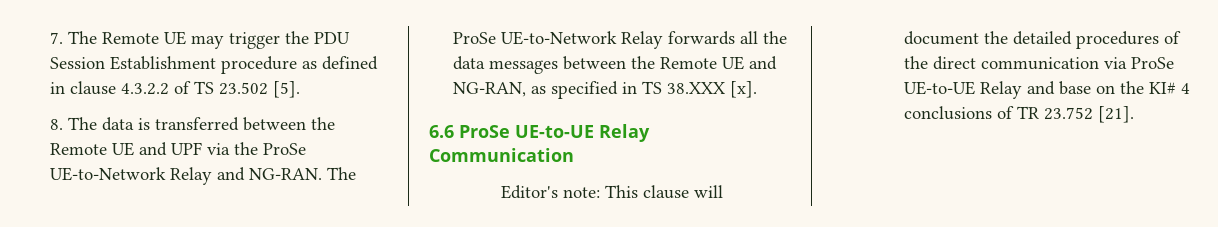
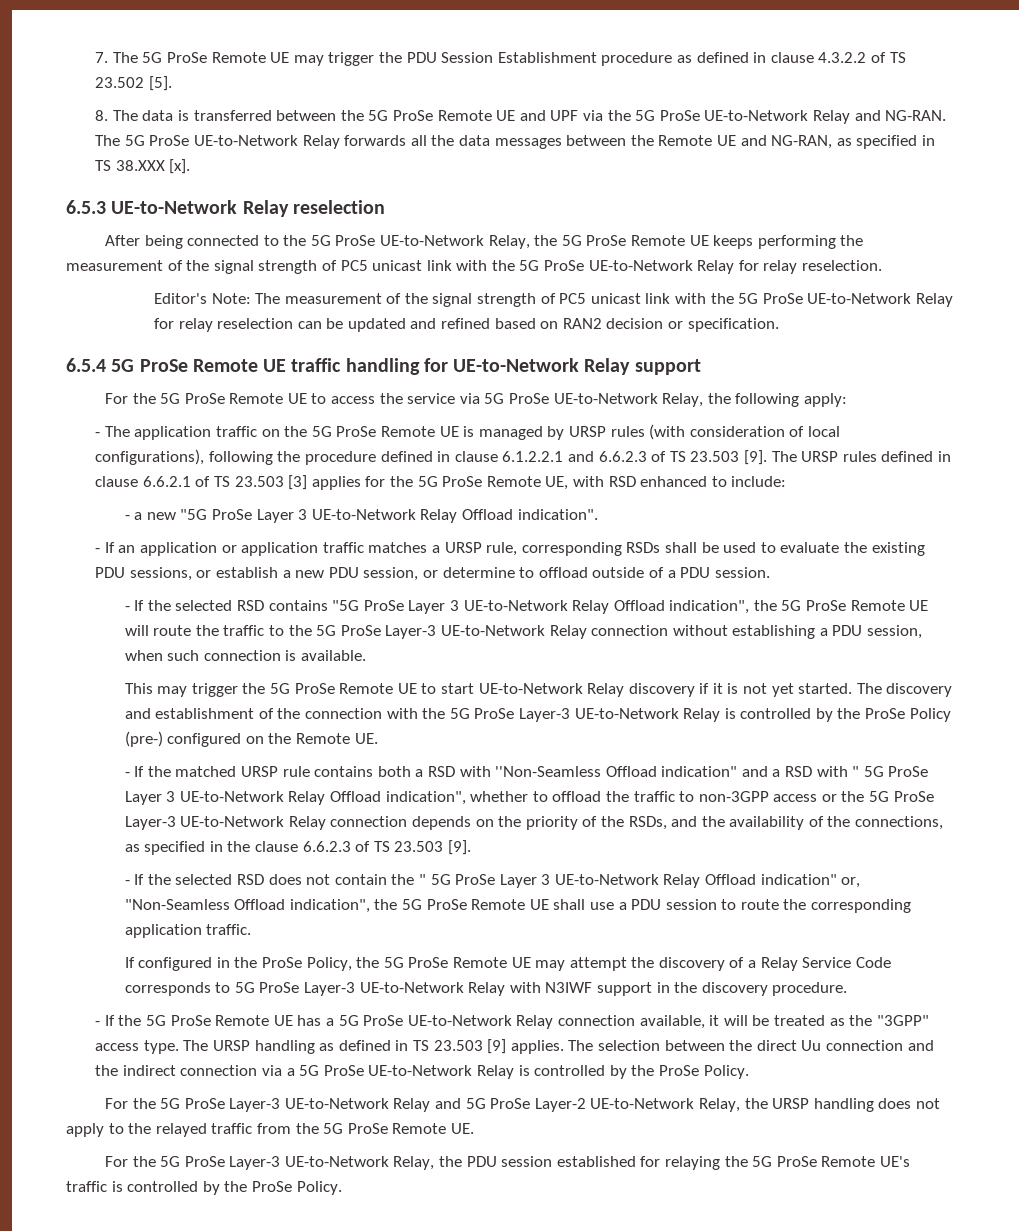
(98, 37) none -> [142,52,208,63] 5G ProSe
(336, 123) none -> [368,110,434,121] 5G ProSe
(259, 148) none -> [635,110,656,121] 5G
(357, 173) none -> [124,135,145,146] 5G
[429,124,650,142] [429,148,574,162] [501,185,724,199] [904,31,1182,49] [904,56,1175,70] [904,81,1191,99] [904,106,1135,123] 6.6 ProSe UE-to-UE Relay Communication // Editor's note: This clause will document the detailed procedures of the direct communication via ProSe UE-to-UE Relay and base on the KI# 4 conclusions of TR 23.752 [21]. -> [66,200,385,217] [104,235,864,249] [66,260,883,274] [153,293,953,307] [153,318,779,332] [66,358,701,375] [104,393,847,407] [95,424,840,440] [95,449,951,465] [95,475,787,490] [124,509,598,523] [95,542,925,556] [95,567,770,581] [124,600,929,614] [124,625,923,639] [124,650,366,661] [124,683,953,697] [124,708,951,722] [124,731,378,747] [124,766,929,777] [124,791,934,805] [124,816,944,830] [124,840,471,855] [124,874,861,888] [124,899,912,913] [124,924,252,938] [124,957,891,971] [124,982,848,996] [95,1015,929,1029] [95,1039,934,1054] [95,1065,749,1079] [104,1098,940,1112] [66,1123,474,1137] [104,1156,910,1170] [66,1181,342,1195] 6.5.3 UE-to-Network Relay reselection // After being connected to the 5G ProSe UE-to-Network Relay, the 5G ProSe Remote UE keeps performing the measurement of the signal strength of PC5 unicast link with the 5G ProSe UE-to-Network Relay for relay reselection. // Editor's Note: The measurement of the signal strength of PC5 unicast link with the 5G ProSe UE-to-Network Relay for relay reselection can be updated and refined based on RAN2 decision or specification. // 6.5.4 5G ProSe Remote UE traffic handling for UE-to-Network Relay support // For the 5G ProSe Remote UE to access the service via 5G ProSe UE-to-Network Relay, the following apply: // - The application traffic on the 5G ProSe Remote UE is managed by URSP rules (with consideration of local configurations), following the procedure defined in clause 6.1.2.2.1 and 6.6.2.3 of TS 23.503 [9]. The URSP rules defined in clause 6.6.2.1 of TS 23.503 [3] applies for the 5G ProSe Remote UE, with RSD enhanced to include: // - a new "5G ProSe Layer 3 UE-to-Network Relay Offload indication". // - If an application or application traffic matches a URSP rule, corresponding RSDs shall be used to evaluate the existing PDU sessions, or establish a new PDU session, or determine to offload outside of a PDU session. // - If the selected RSD contains "5G ProSe Layer 3 UE-to-Network Relay Offload indication", the 5G ProSe Remote UE will route the traffic to the 5G ProSe Layer-3 UE-to-Network Relay connection without establishing a PDU session, when such connection is available. // This may trigger the 5G ProSe Remote UE to start UE-to-Network Relay discovery if it is not yet started. The discovery and establishment of the connection with the 5G ProSe Layer-3 UE-to-Network Relay is controlled by the ProSe Policy (pre-) configured on the Remote UE. // - If the matched URSP rule contains both a RSD with ''Non-Seamless Offload indication" and a RSD with " 5G ProSe Layer 3 UE-to-Network Relay Offload indication", whether to offload the traffic to non-3GPP access or the 5G ProSe Layer-3 UE-to-Network Relay connection depends on the priority of the RSDs, and the availability of the connections, as specified in the clause 6.6.2.3 of TS 23.503 [9]. // - If the selected RSD does not contain the " 5G ProSe Layer 3 UE-to-Network Relay Offload indication" or, "Non-Seamless Offload indication", the 5G ProSe Remote UE shall use a PDU session to route the corresponding application traffic. // If configured in the ProSe Policy, the 5G ProSe Remote UE may attempt the discovery of a Relay Service Code corresponds to 5G ProSe Layer-3 UE-to-Network Relay with N3IWF support in the discovery procedure. // - If the 5G ProSe Remote UE has a 5G ProSe UE-to-Network Relay connection available, it will be treated as the "3GPP" access type. The URSP handling as defined in TS 23.503 [9] applies. The selection between the direct Uu connection and the indirect connection via a 5G ProSe UE-to-Network Relay is controlled by the ProSe Policy. // For the 5G ProSe Layer-3 UE-to-Network Relay and 5G ProSe Layer-2 UE-to-Network Relay, the URSP handling does not apply to the relayed traffic from the 5G ProSe Remote UE. // For the 5G ProSe Layer-3 UE-to-Network Relay, the PDU session established for relaying the 5G ProSe Remote UE's traffic is controlled by the ProSe Policy.

